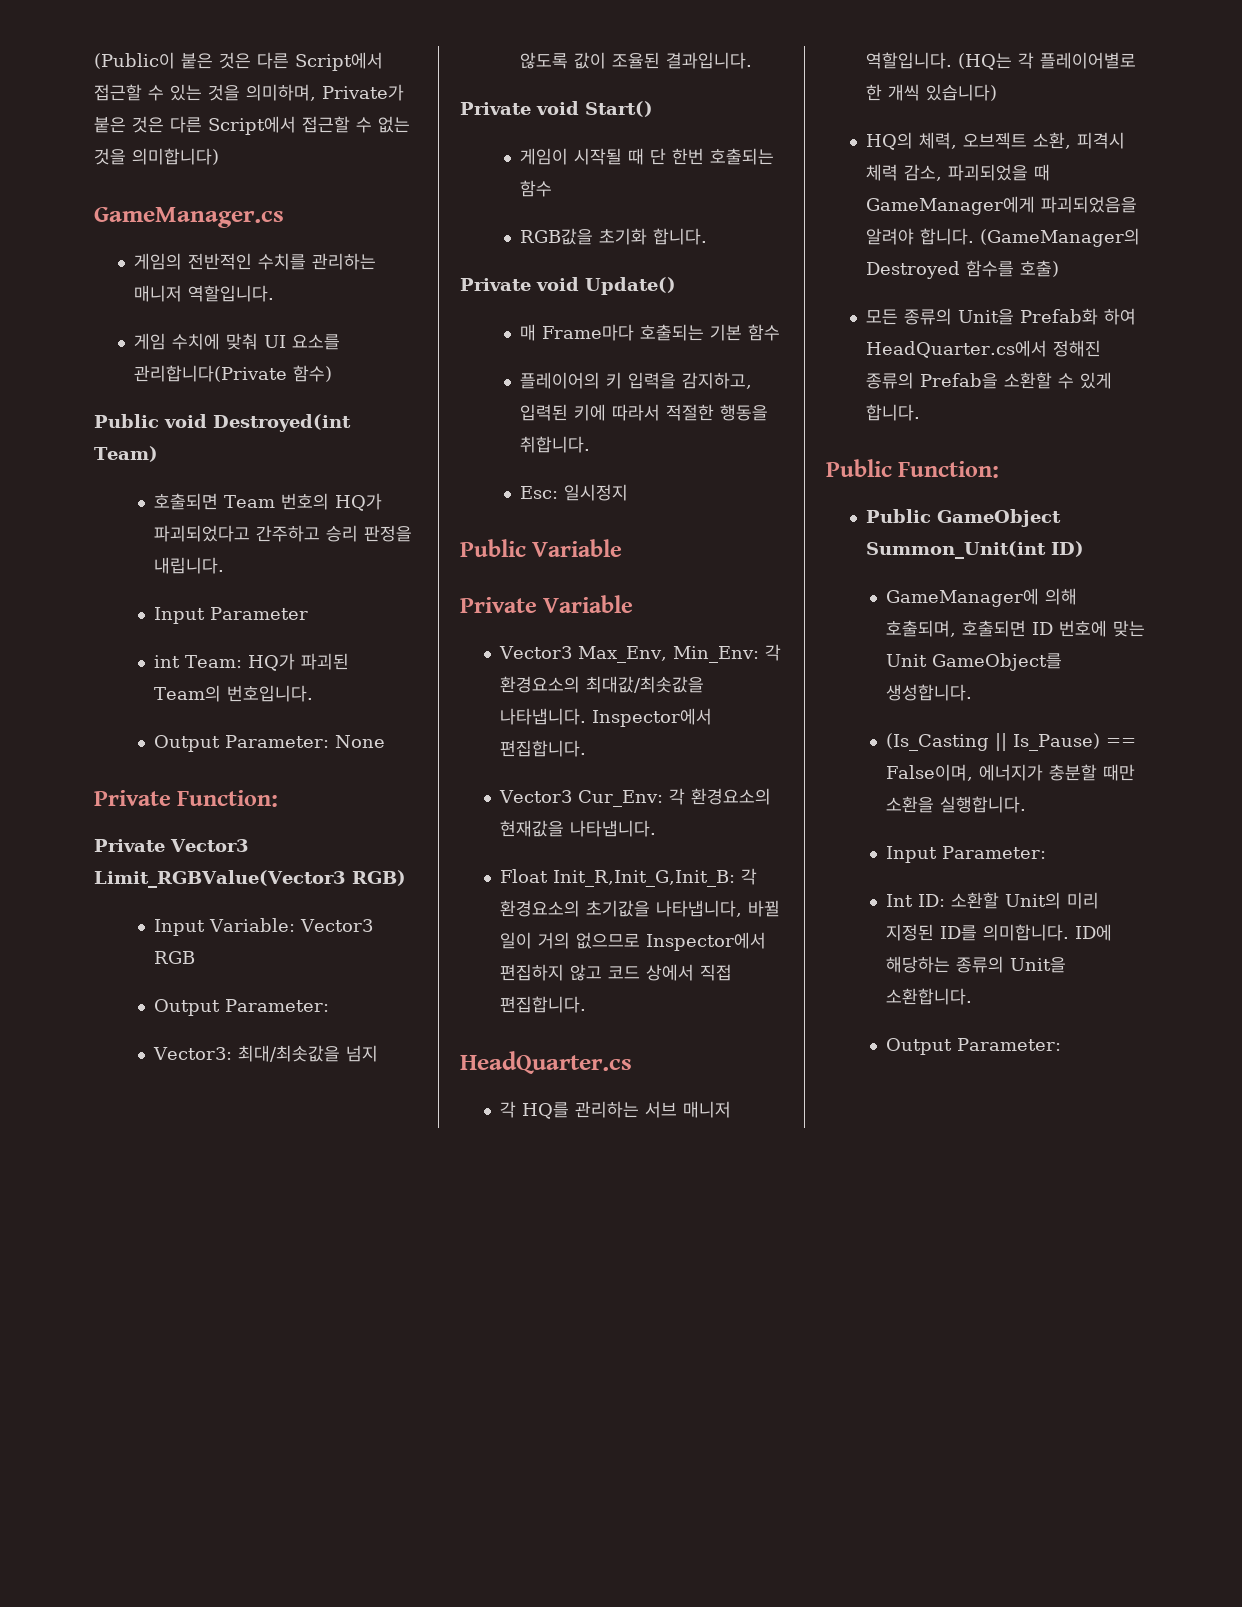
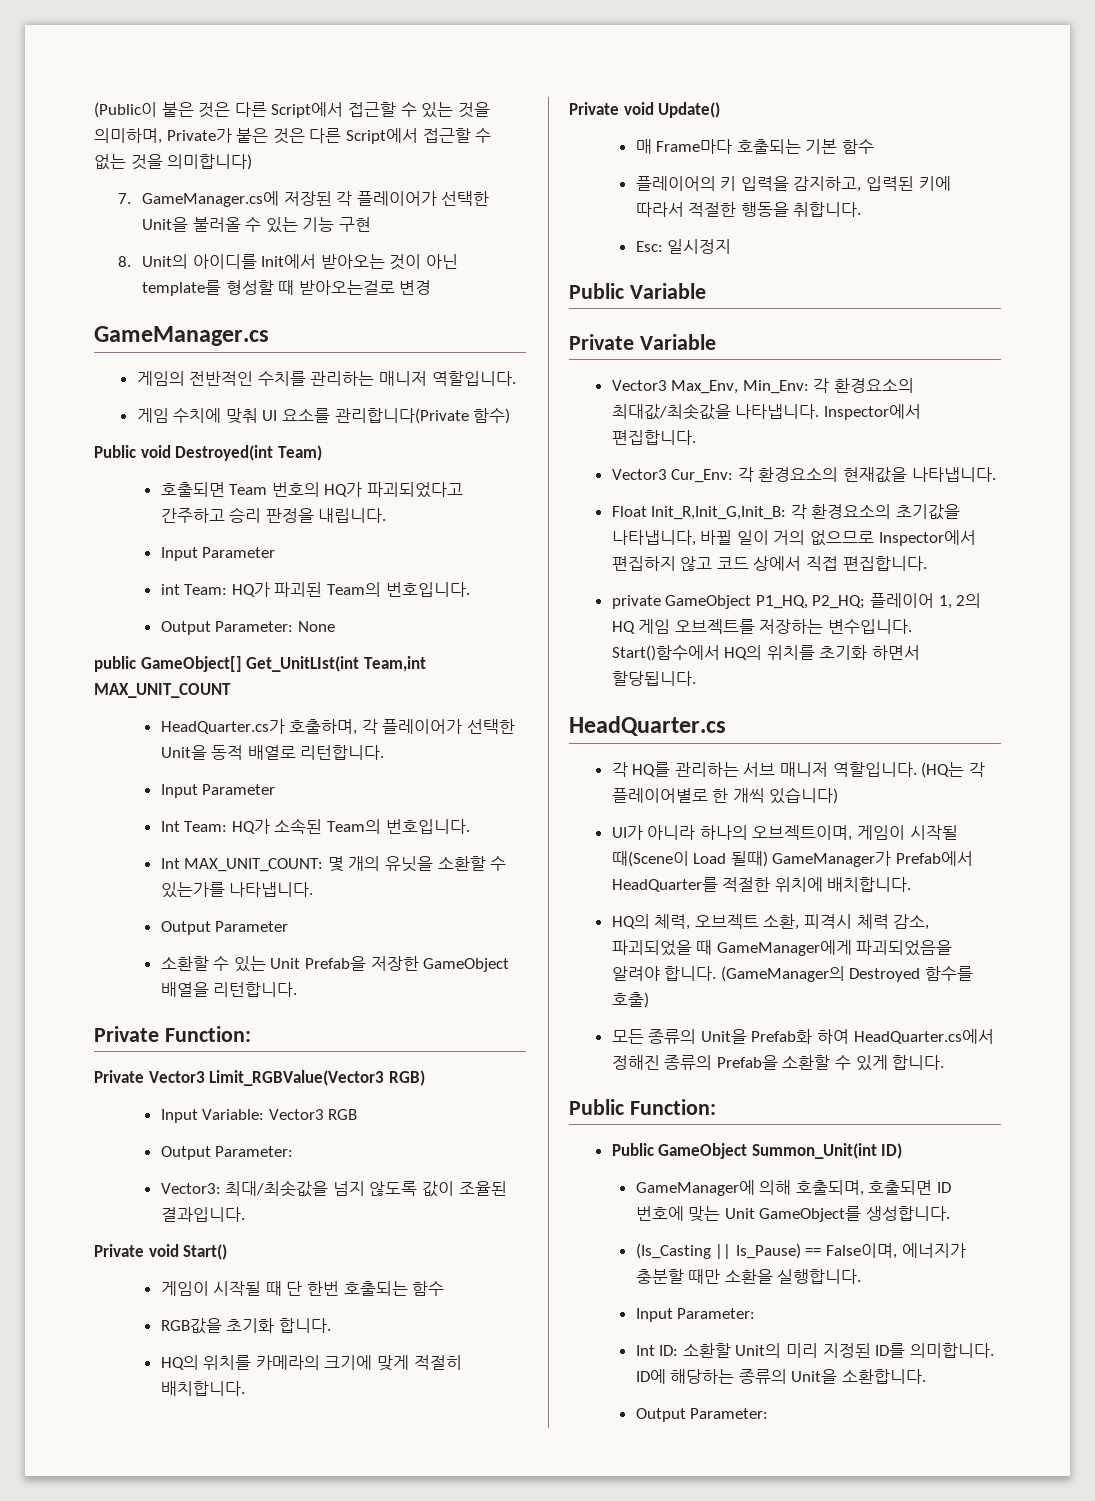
(219, 156) none -> [117,191,490,207] [141,217,371,233] [117,254,458,270] [141,280,432,296] // 7. GameManager.cs에 저장된 각 플레이어가 선택한 Unit을 불러올 수 있는 기능 구현 // 8. Unit의 아이디를 Init에서 받아오는 것이 아닌 template를 형성할 때 받아오는걸로 변경
(386, 741) none -> [94,656,426,672] [94,683,231,698] [160,719,516,735] [160,745,385,760] [160,784,276,798] [160,818,470,834] [160,856,507,872] [160,882,314,898] [160,921,289,935] [160,956,510,972] [160,982,298,997] // public GameObject[] Get_UnitLIst(int Team,int MAX_UNIT_COUNT // HeadQuarter.cs가 호출하며, 각 플레이어가 선택한 Unit을 동적 배열로 리턴합니다. // Input Parameter // Int Team: HQ가 소속된 Team의 번호입니다. // Int MAX_UNIT_COUNT: 몇 개의 유닛을 소환할 수 있는가를 나타냅니다. // Output Parameter // 소환할 수 있는 Unit Prefab을 저장한 GameObject 배열을 리턴합니다.
(708, 236) none -> [160,1355,462,1371] [160,1381,245,1396] // HQ의 위치를 카메라의 크기에 맞게 적절히 배치합니다.
(587, 1004) none -> [611,593,982,609] [611,619,913,634] [611,645,921,661] [611,671,696,686] // private GameObject P1_HQ, P2_HQ; 플레이어 1, 2의 HQ 게임 오브젝트를 저장하는 변수입니다. Start()함수에서 HQ의 위치를 초기화 하면서 할당됩니다.
(998, 92) none -> [611,825,958,841] [611,851,974,867] [611,877,912,892] // UI가 아니라 하나의 오브젝트이며, 게임이 시작될 때(Scene이 Load 될때) GameManager가 Prefab에서 HeadQuarter를 적절한 위치에 배치합니다.

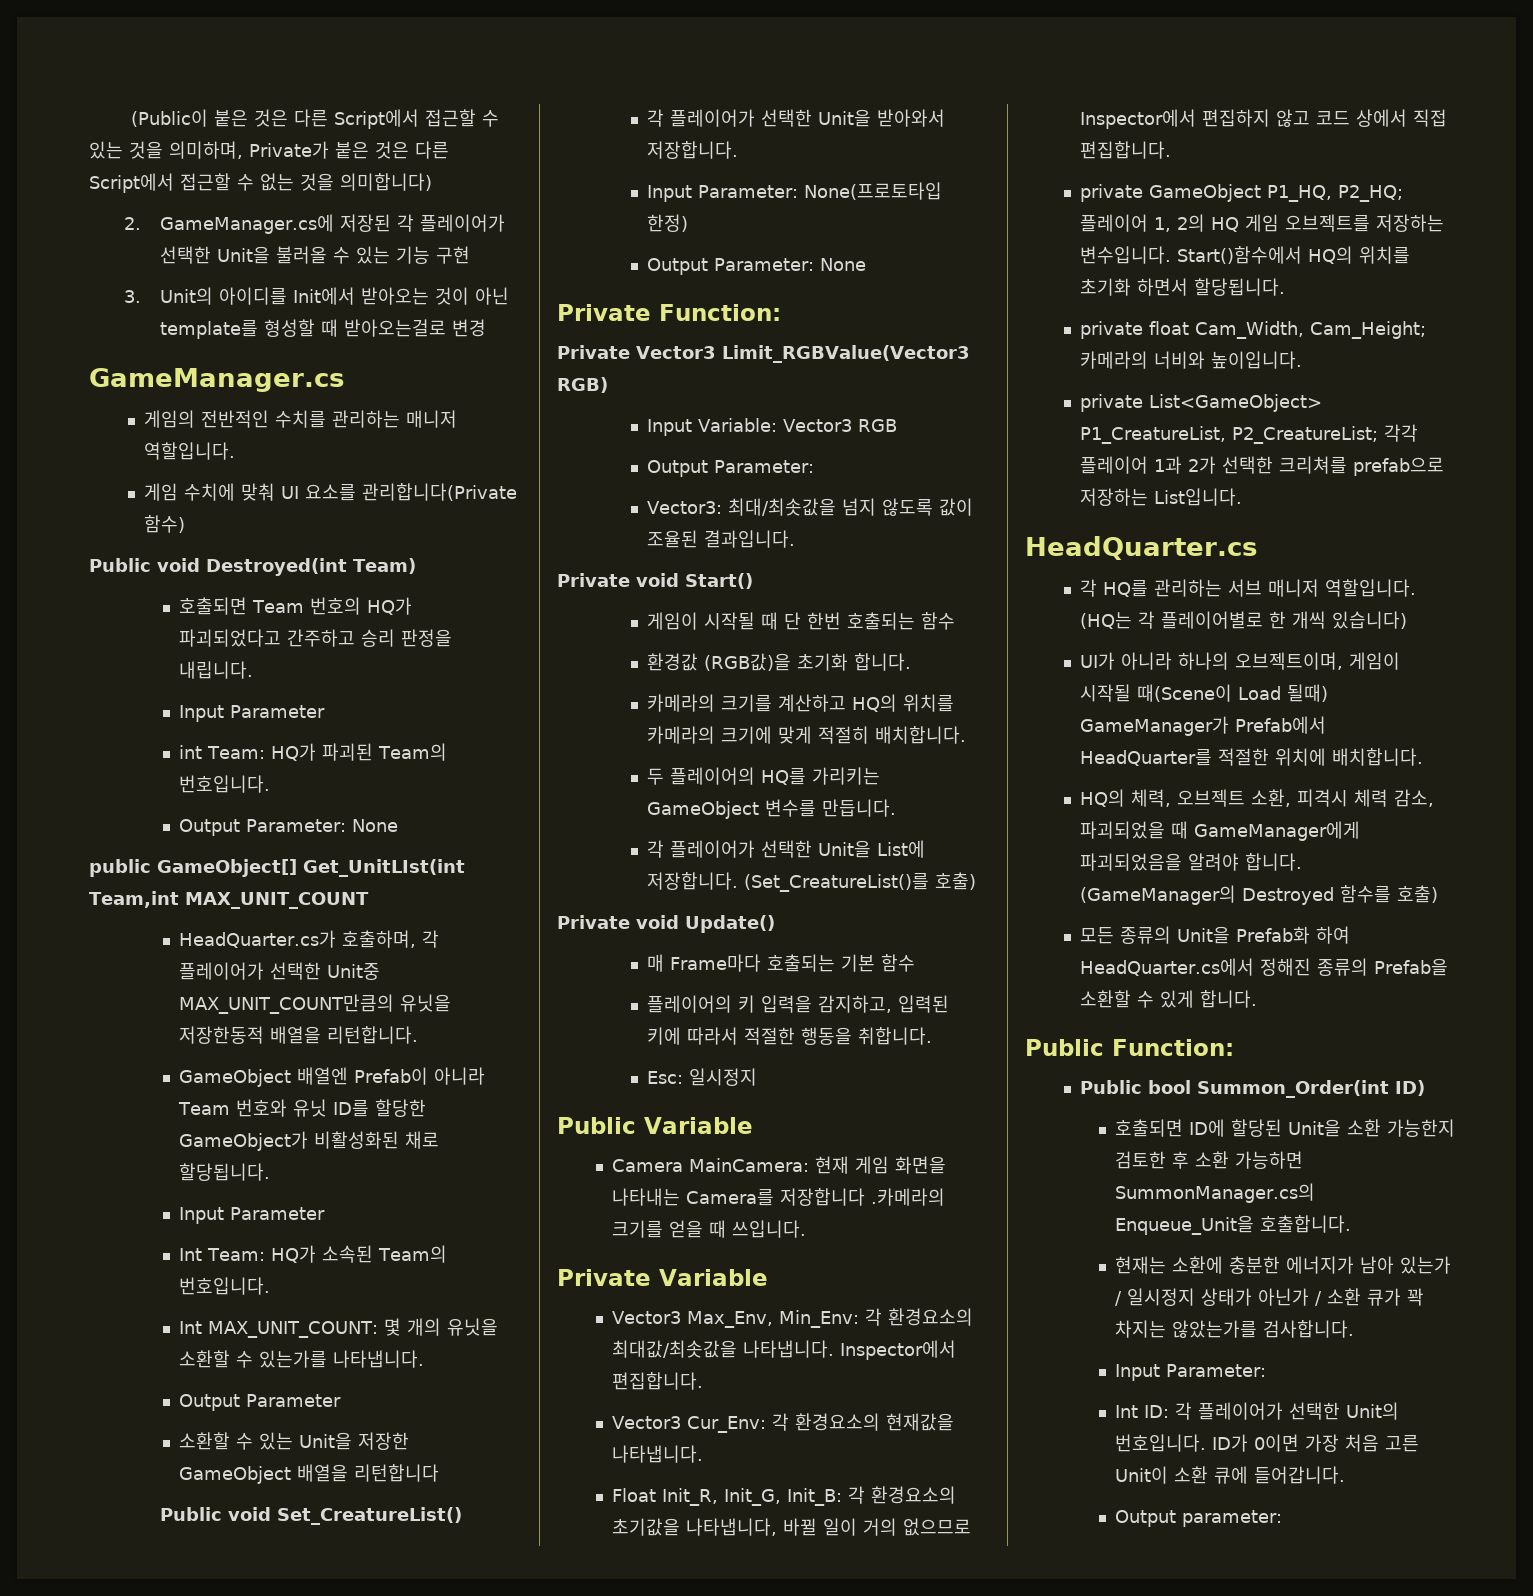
[117,193,131,204] 7. -> [124,217,142,230] 2.
[117,256,131,267] 8. -> [124,290,142,303] 3.
[160,745,385,760] Unit을 동적 배열로 리턴합니다. -> [327,963,381,980] [179,994,452,1014] [179,1026,419,1044] [179,1067,486,1087] [178,1099,427,1117] [179,1131,440,1151] [179,1163,271,1181] Unit중 MAX_UNIT_COUNT만큼의 유닛을 저장한동적 배열을 리턴합니다. // GameObject 배열엔 Prefab이 아니라 Team 번호와 유닛 ID를 할당한 GameObject가 비활성화된 채로 할당됩니다.
[270,956,367,971] Unit Prefab을 -> [299,1432,353,1450] Unit을
[213,982,298,997] 리턴합니다. -> [354,1464,440,1482] [159,1507,462,1525] [647,109,946,127] [647,141,739,159] [647,182,943,202] [647,214,689,232] [647,258,867,275] 리턴합니다 // Public void Set_CreatureList() // 각 플레이어가 선택한 Unit을 받아와서 저장합니다. // Input Parameter: None(프로토타입 한정) // Output Parameter: None
[160,1318,222,1334] RGB값을 -> [647,653,792,671] 환경값 (RGB값)을
(331, 1325) none -> [647,694,847,712] 카메라의 크기를 계산하고
(245, 1388) none -> [647,767,881,785] [647,799,897,819] [647,840,926,858] [647,872,977,892] // 두 플레이어의 HQ를 가리키는 GameObject 변수를 만듭니다. // 각 플레이어가 선택한 Unit을 List에 저장합니다. (Set_CreatureList()를 호출)
(706, 291) none -> [612,1156,947,1174] [612,1188,946,1206] [612,1220,807,1238] // Camera MainCamera: 현재 게임 화면을 나타내는 Camera를 저장합니다 .카메라의 크기를 얻을 때 쓰입니다.
[651,506,787,520] Init_R,Init_G,Init_B: -> [662,1488,843,1506] Init_R, Init_G, Init_B:
(696, 678) none -> [1080,321,1427,339] [1080,351,1303,369] [1080,394,1323,412] [1080,424,1419,444] [1080,456,1445,476] [1080,488,1243,506] // private float Cam_Width, Cam_Height; 카메라의 너비와 높이입니다. // private List<GameObject> P1_CreatureList, P2_CreatureList; 각각 플레이어 1과 2가 선택한 크리쳐를 prefab으로 저장하는 List입니다.
[658,1143,877,1159] GameObject Summon_Unit(int -> [1148,1080,1390,1098] bool Summon_Order(int
[635,1180,952,1196] [635,1206,951,1222] [635,1243,966,1259] [635,1269,862,1284] [635,1308,756,1322] [635,1343,994,1358] [635,1369,927,1384] [635,1408,769,1422] GameManager에 의해 호출되며, 호출되면 ID 번호에 맞는 Unit GameObject를 생성합니다. // (Is_Casting || Is_Pause) == False이며, 에너지가 충분할 때만 소환을 실행합니다. // Input Parameter: // Int ID: 소환할 Unit의 미리 지정된 ID를 의미합니다. ID에 해당하는 종류의 Unit을 소환합니다. // Output Parameter: -> [1115,1119,1456,1137] [1115,1151,1304,1169] [1115,1183,1316,1203] [1115,1215,1352,1235] [1115,1256,1452,1274] [1115,1288,1425,1306] [1115,1320,1355,1338] [1115,1364,1267,1381] [1115,1402,1400,1420] [1115,1434,1420,1452] [1115,1466,1346,1484] [1115,1510,1283,1527] 호출되면 ID에 할당된 Unit을 소환 가능한지 검토한 후 소환 가능하면 SummonManager.cs의 Enqueue_Unit을 호출합니다. // 현재는 소환에 충분한 에너지가 남아 있는가 / 일시정지 상태가 아닌가 / 소환 큐가 꽉 차지는 않았는가를 검사합니다. // Input Parameter: // Int ID: 각 플레이어가 선택한 Unit의 번호입니다. ID가 0이면 가장 처음 고른 Unit이 소환 큐에 들어갑니다. // Output parameter:

